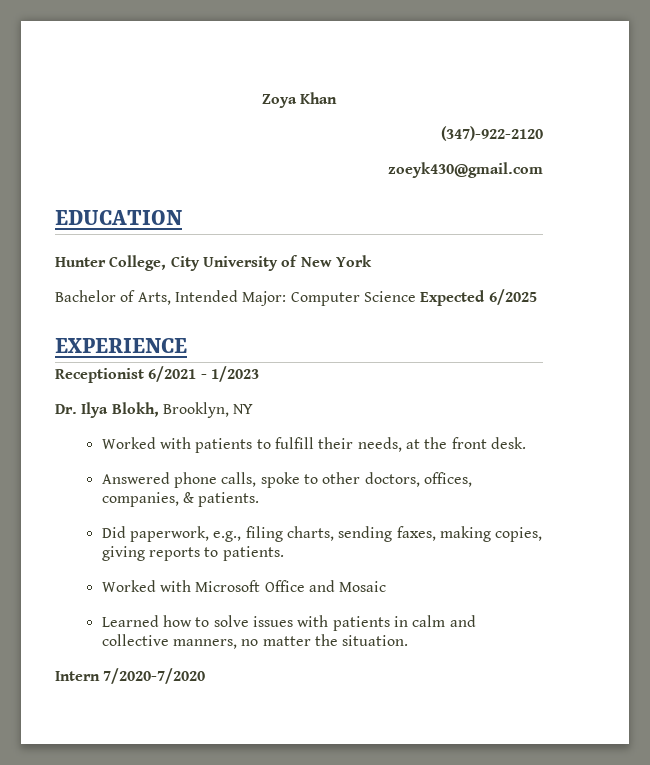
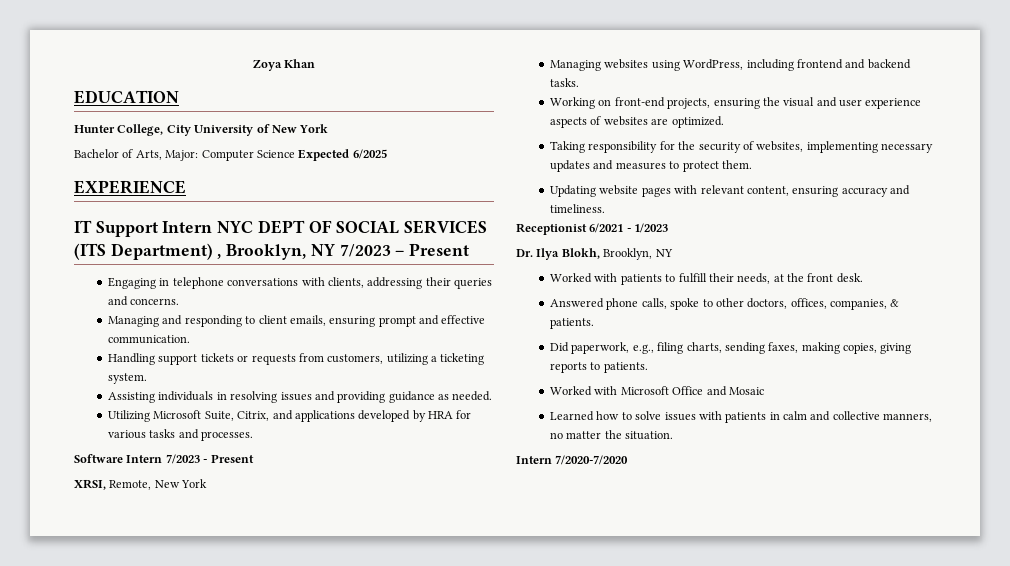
[441,126,543,141] [388,162,543,178] // (347)-922-2120 // zoeyk430@gmail.com -> (316, 63) none
[174,290,238,302] Intended -> (162, 155) none
(187, 345) none -> [74,220,488,237] [74,243,470,260] [108,277,493,289] [108,296,180,306] [108,315,486,327] [108,335,191,344] [108,353,485,365] [108,373,148,384] [108,391,493,403] [108,410,472,422] [108,429,254,441] [74,454,254,464] [74,479,208,490] [550,59,911,71] [550,78,580,87] [550,97,922,109] [550,116,724,128] [550,141,934,153] [550,160,752,172] [550,185,911,197] [550,204,606,213] // IT Support Intern NYC DEPT OF SOCIAL SERVICES (ITS Department) , Brooklyn, NY 7/2023 – Present // Engaging in telephone conversations with clients, addressing their queries and concerns. // Managing and responding to client emails, ensuring prompt and effective communication. // Handling support tickets or requests from customers, utilizing a ticketing system. // Assisting individuals in resolving issues and providing guidance as needed. // Utilizing Microsoft Suite, Citrix, and applications developed by HRA for various tasks and processes. // Software Intern 7/2023 - Present // XRSI, Remote, New York // Managing websites using WordPress, including frontend and backend tasks. // Working on front-end projects, ensuring the visual and user experience aspects of websites are optimized. // Taking responsibility for the security of websites, implementing necessary updates and measures to protect them. // Updating website pages with relevant content, ensuring accuracy and timeliness.

